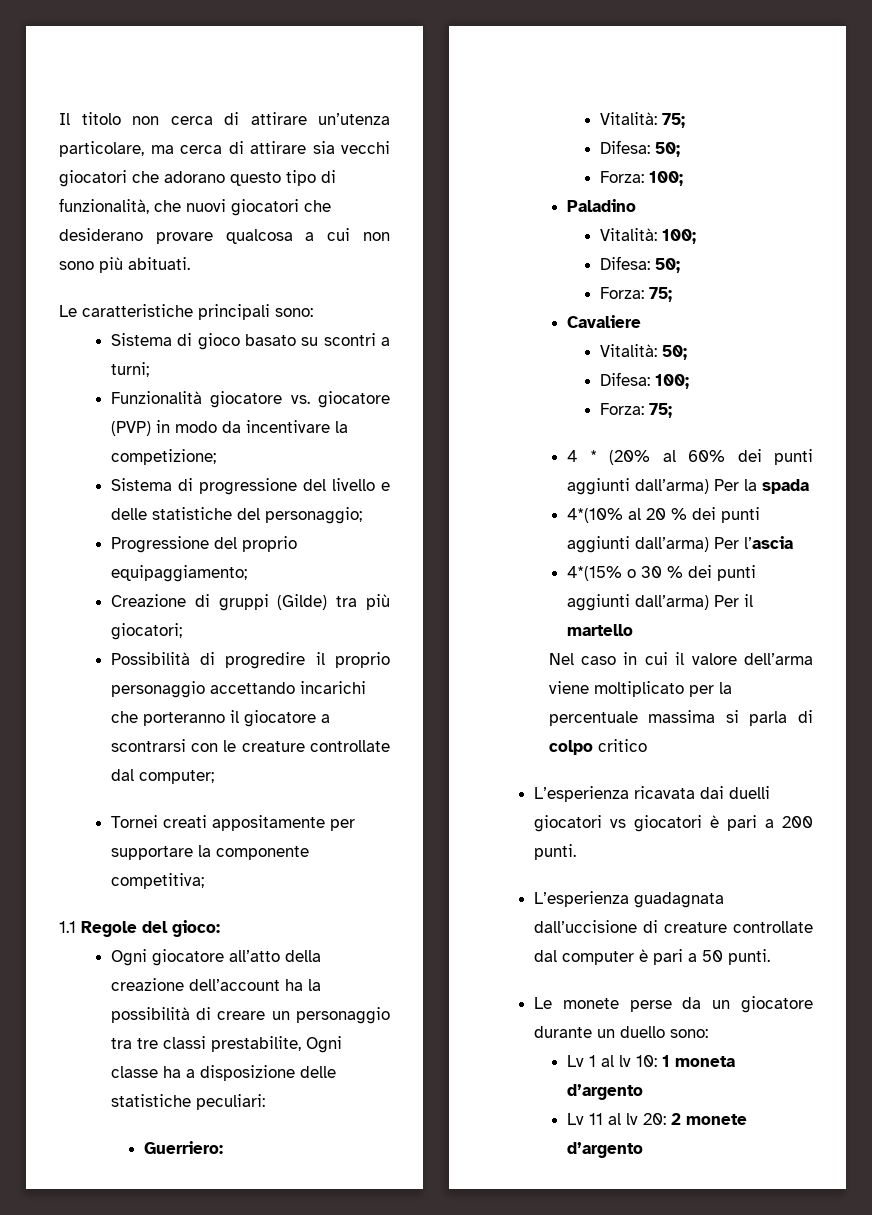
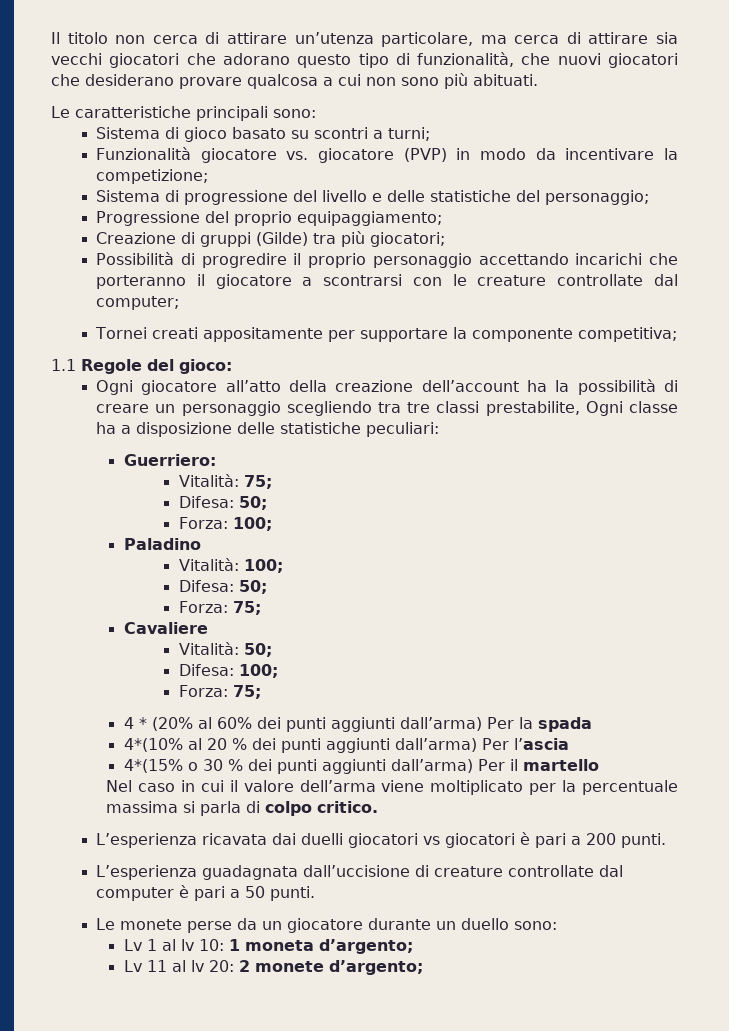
(390, 1015) none -> [286,401,372,416] scegliendo
[597,739,647,752] critico -> [317,801,379,813] critico.
[567,1084,644,1100] d’argento -> [318,939,413,954] d’argento;
[567,1142,644,1158] d’argento -> [328,960,423,975] d’argento;

